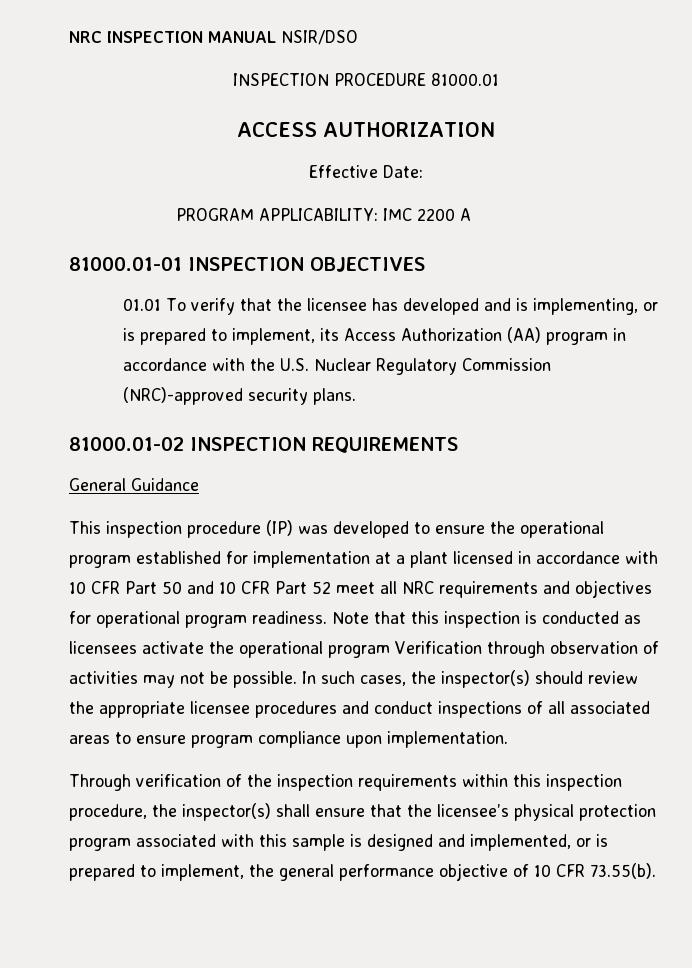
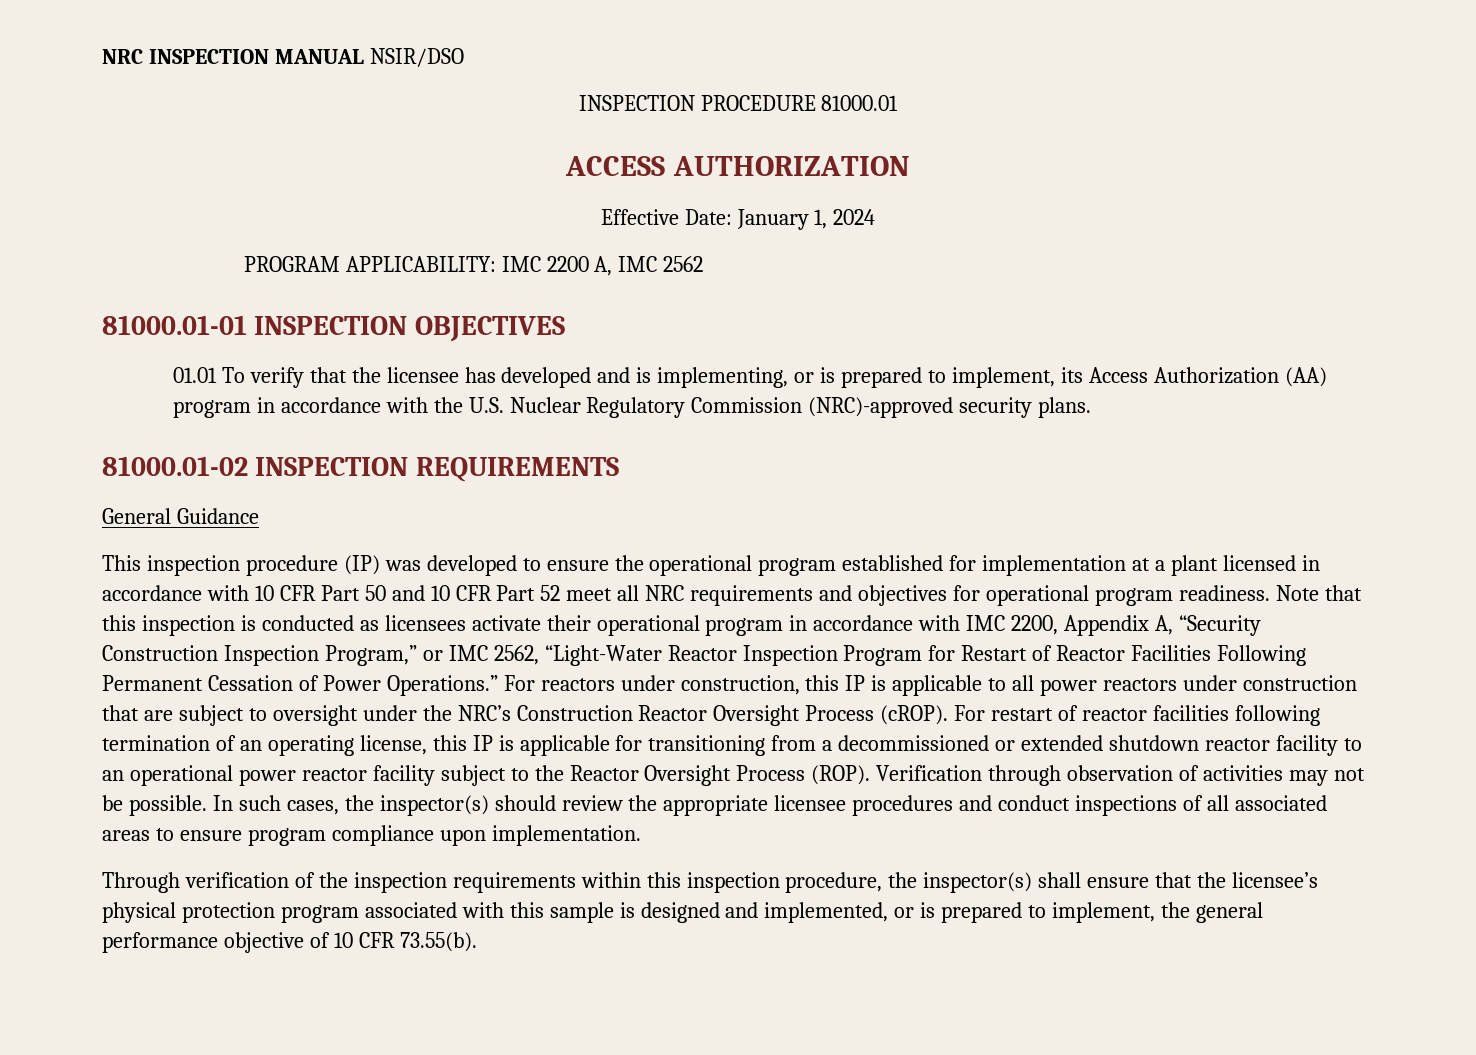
(423, 171) none -> [736,209,876,230] January 1, 2024
[460,208,472,221] A -> [594,256,704,276] A, IMC 2562
[209,641,390,658] the operational program -> [546,615,1261,636] [102,645,1307,666] [102,675,1357,696] [102,705,1320,726] [102,735,1362,756] [102,765,871,786] their operational program in accordance with IMC 2200, Appendix A, “Security Construction Inspection Program,” or IMC 2562, “Light-Water Reactor Inspection Program for Restart of Reactor Facilities Following Permanent Cessation of Power Operations.” For reactors under construction, this IP is applicable to all power reactors under construction that are subject to oversight under the NRC’s Construction Reactor Oversight Process (cROP). For restart of reactor facilities following termination of an operating license, this IP is applicable for transitioning from a decommissioned or extended shutdown reactor facility to an operational power reactor facility subject to the Reactor Oversight Process (ROP).

